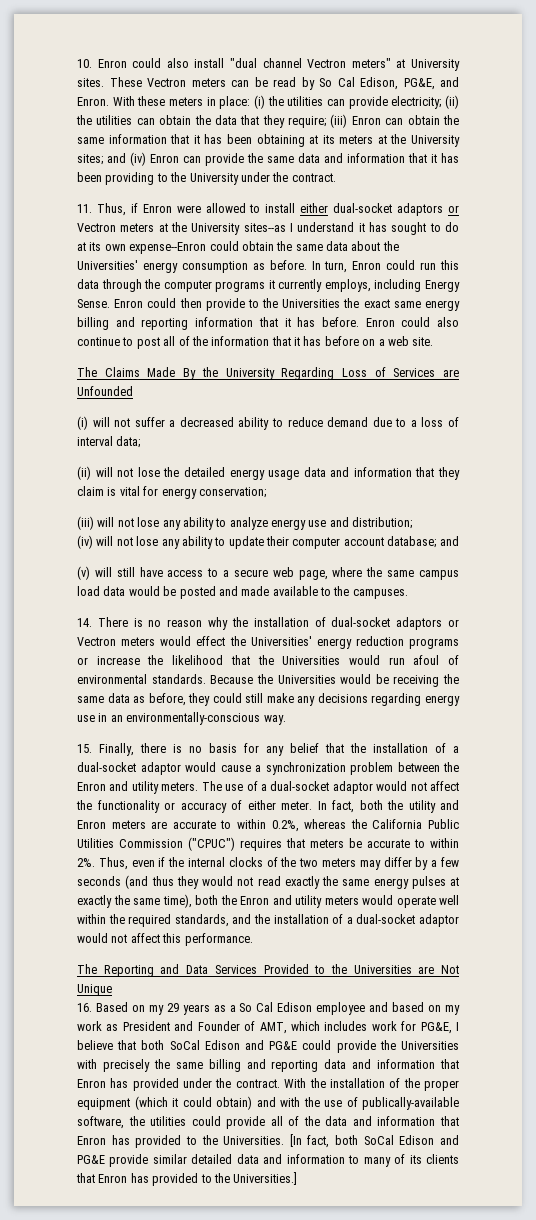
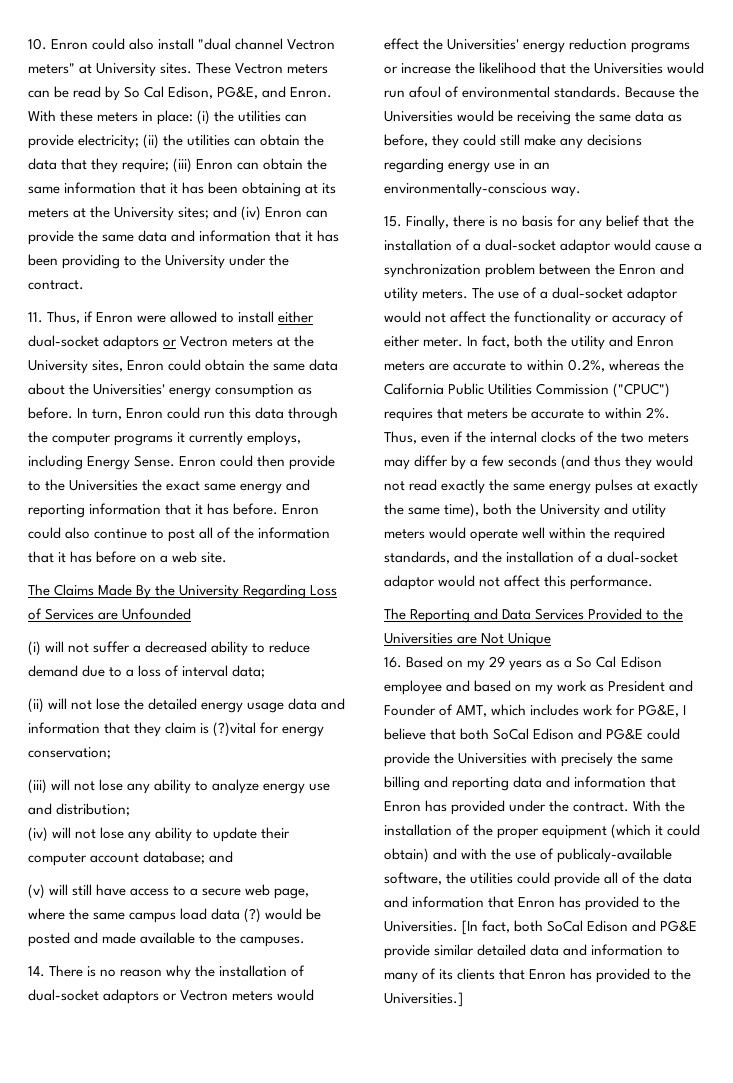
[243,222,459,235] [77,242,207,254] sites--as I understand it has sought to do at its own expense--Enron -> [92,360,165,372] sites, Enron
[77,317,109,330] billing -> (283, 488) none
[119,486,140,496] vital -> [213,722,257,737] (?)vital
(126, 591) none -> [244,908,262,923] (?)
[240,896,269,905] Enron -> [540,504,601,518] University
[362,1097,459,1110] publically-available -> [557,848,673,863] publicaly-available

